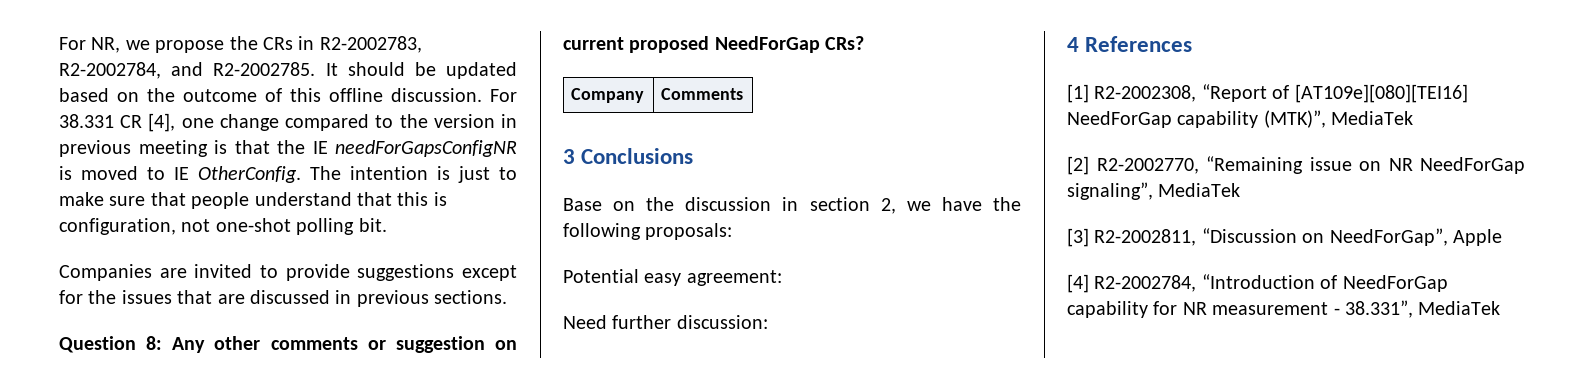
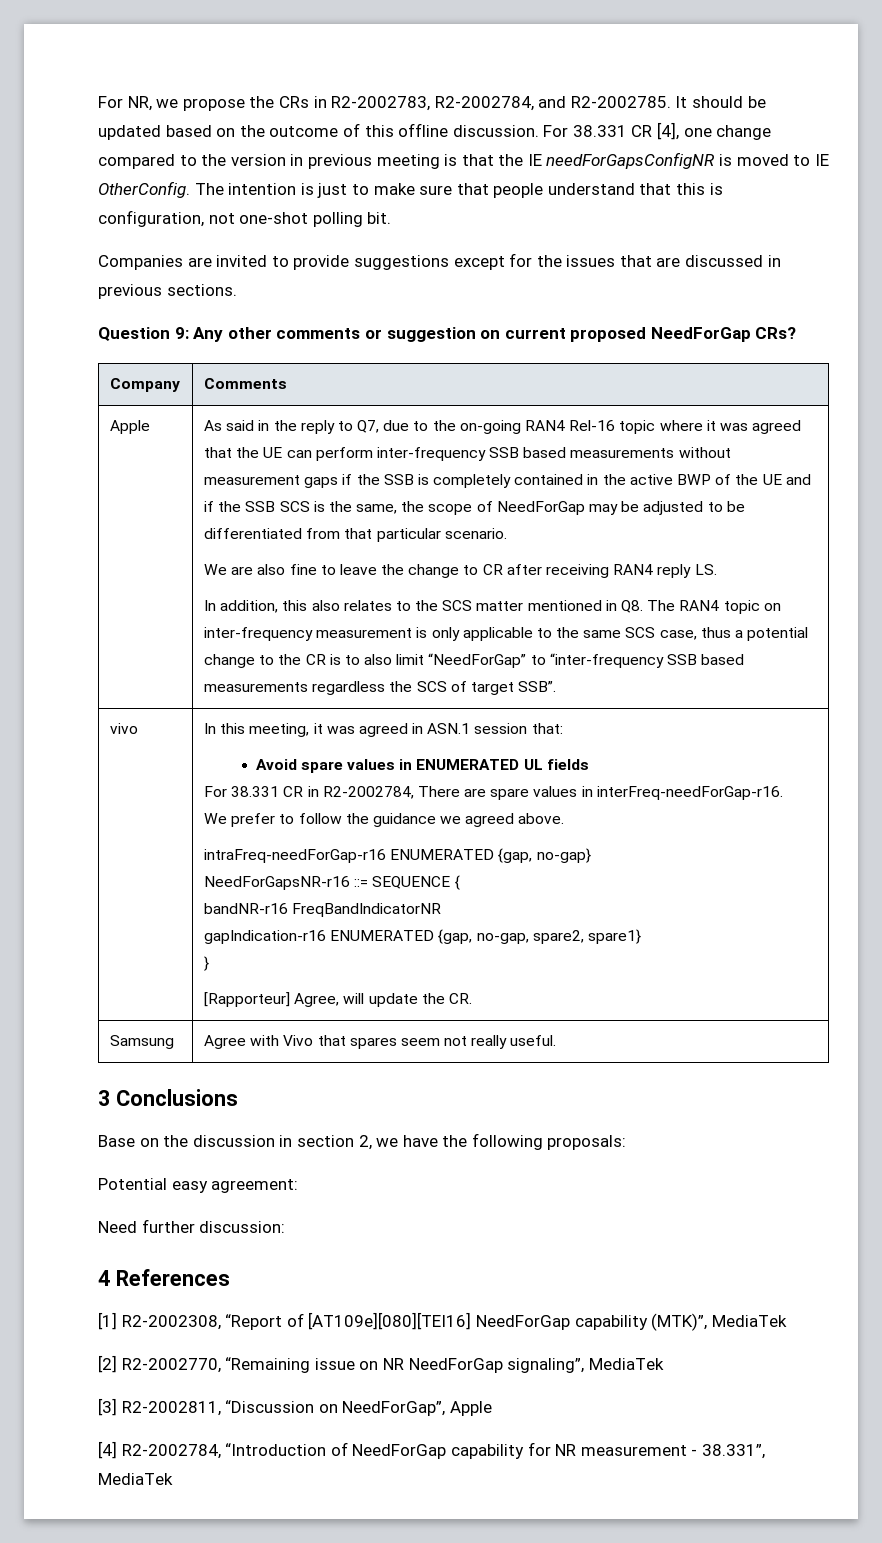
[146,336,163,350] 8: -> [174,327,189,339] 9:
(744, 94) none -> [109,420,150,434] [203,420,802,434] [203,447,731,461] [203,474,811,488] [203,501,745,515] [203,528,507,542] [203,564,717,578] [203,600,781,614] [203,627,809,641] [203,653,745,668] [203,681,557,695] [109,723,138,734] [203,723,563,737] [255,759,589,773] [203,786,783,800] [203,813,565,827] [203,848,591,863] [203,875,460,890] [203,903,442,917] [203,929,641,944] [203,956,209,971] [203,992,472,1007] [109,1035,174,1049] [203,1035,557,1049] // Apple | As said in the reply to Q7, due to the on-going RAN4 Rel-16 topic where it was agreed that the UE can perform inter-frequency SSB based measurements without measurement gaps if the SSB is completely contained in the active BWP of the UE and if the SSB SCS is the same, the scope of NeedForGap may be adjusted to be differentiated from that particular scenario. // We are also fine to leave the change to CR after receiving RAN4 reply LS. // In addition, this also relates to the SCS matter mentioned in Q8. The RAN4 topic on inter-frequency measurement is only applicable to the same SCS case, thus a potential change to the CR is to also limit “NeedForGap” to “inter-frequency SSB based measurements regardless the SCS of target SSB”. // vivo | In this meeting, it was agreed in ASN.1 session that: // Avoid spare values in ENUMERATED UL fields // For 38.331 CR in R2-2002784, There are spare values in interFreq-needForGap-r16. // We prefer to follow the guidance we agreed above. // intraFreq-needForGap-r16 ENUMERATED {gap, no-gap} // NeedForGapsNR-r16 ::= SEQUENCE { // bandNR-r16 FreqBandIndicatorNR // gapIndication-r16 ENUMERATED {gap, no-gap, spare2, spare1} // } // [Rapporteur] Agree, will update the CR. // Samsung | Agree with Vivo that spares seem not really useful.

